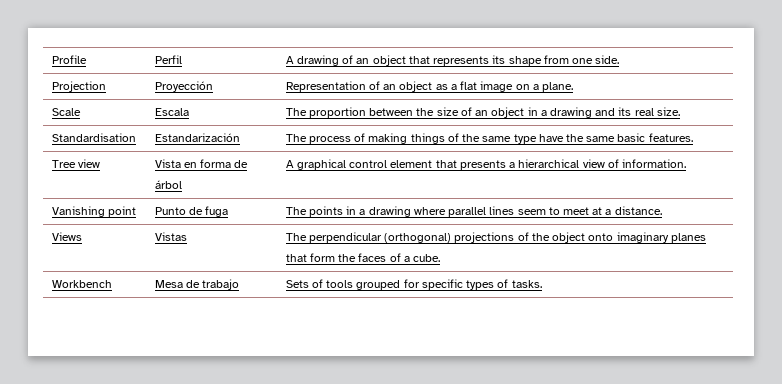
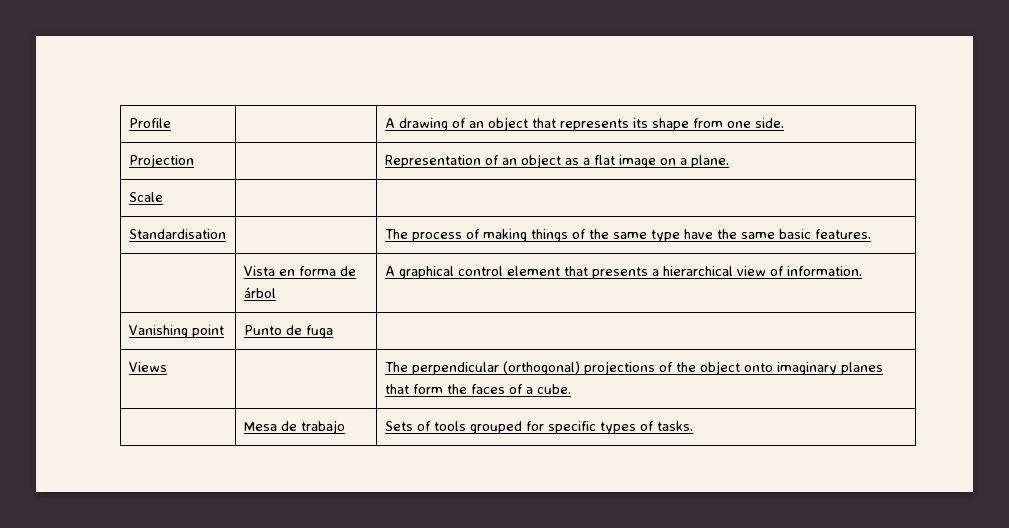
[154,55,182,64] Perfil -> (171, 123) none
[154,81,213,92] Proyección -> (194, 161) none
[154,108,189,116] [285,107,680,118] Escala | The proportion between the size of an object in a drawing and its real size. -> (163, 197) |
[154,133,240,142] Estandarización -> (226, 234) none
[51,159,100,168] Tree view -> (871, 234) none
[285,206,662,217] The points in a drawing where parallel lines seem to meet at a distance. -> (333, 331) none
[154,232,187,241] Vistas -> (167, 367) none
[51,280,112,288] Workbench -> (571, 389) none

